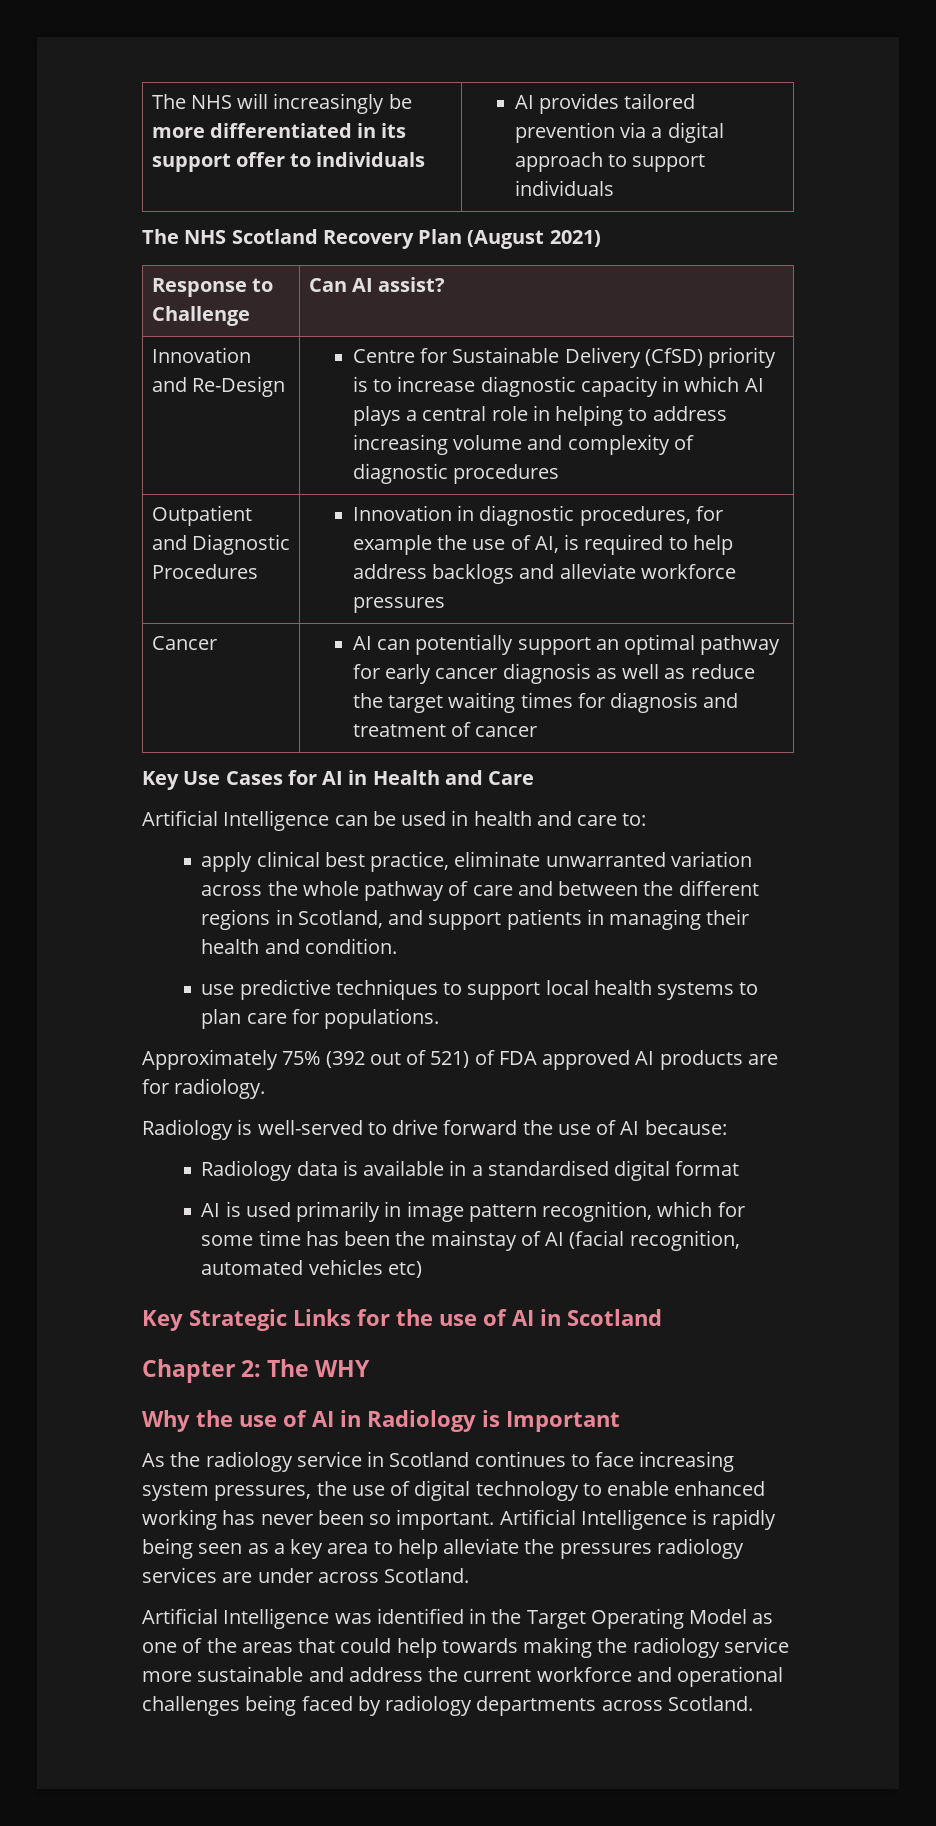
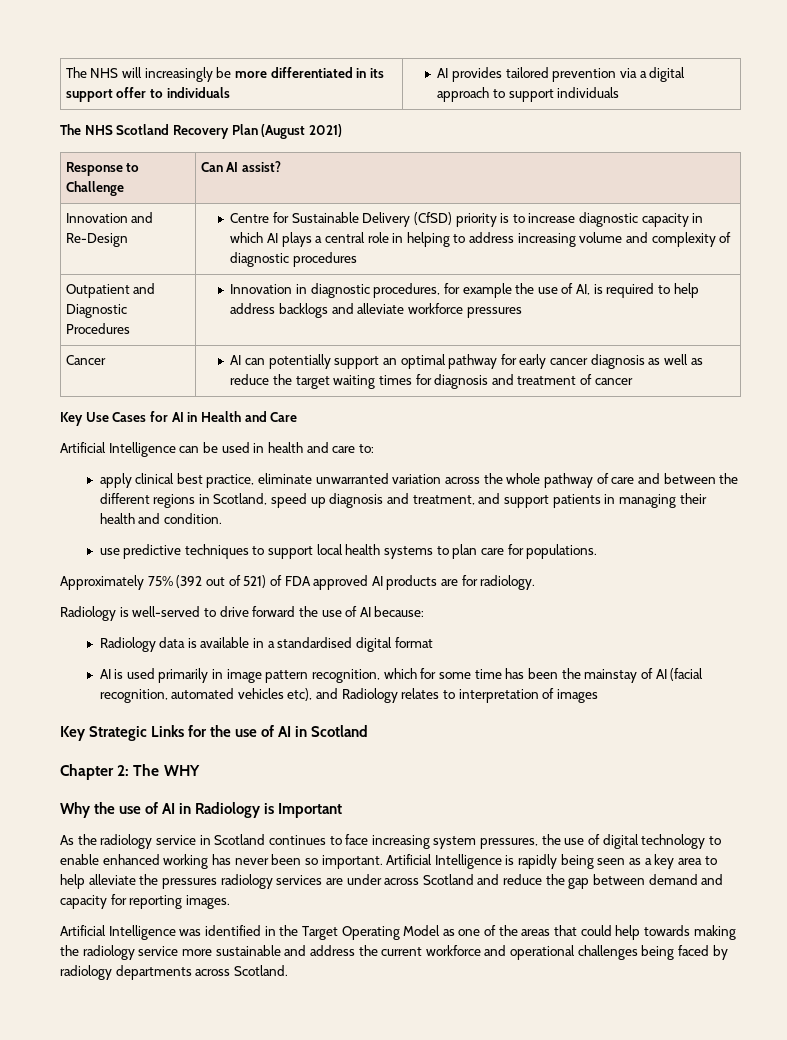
(383, 919) none -> [271,493,475,508] speed up diagnosis and treatment,
[387,1261,422,1278] etc) -> [287,688,598,703] etc), and Radiology relates to interpretation of images
[384,1568,470,1583] Scotland. -> [422,874,724,889] [60,894,230,909] Scotland and reduce the gap between demand and capacity for reporting images.

